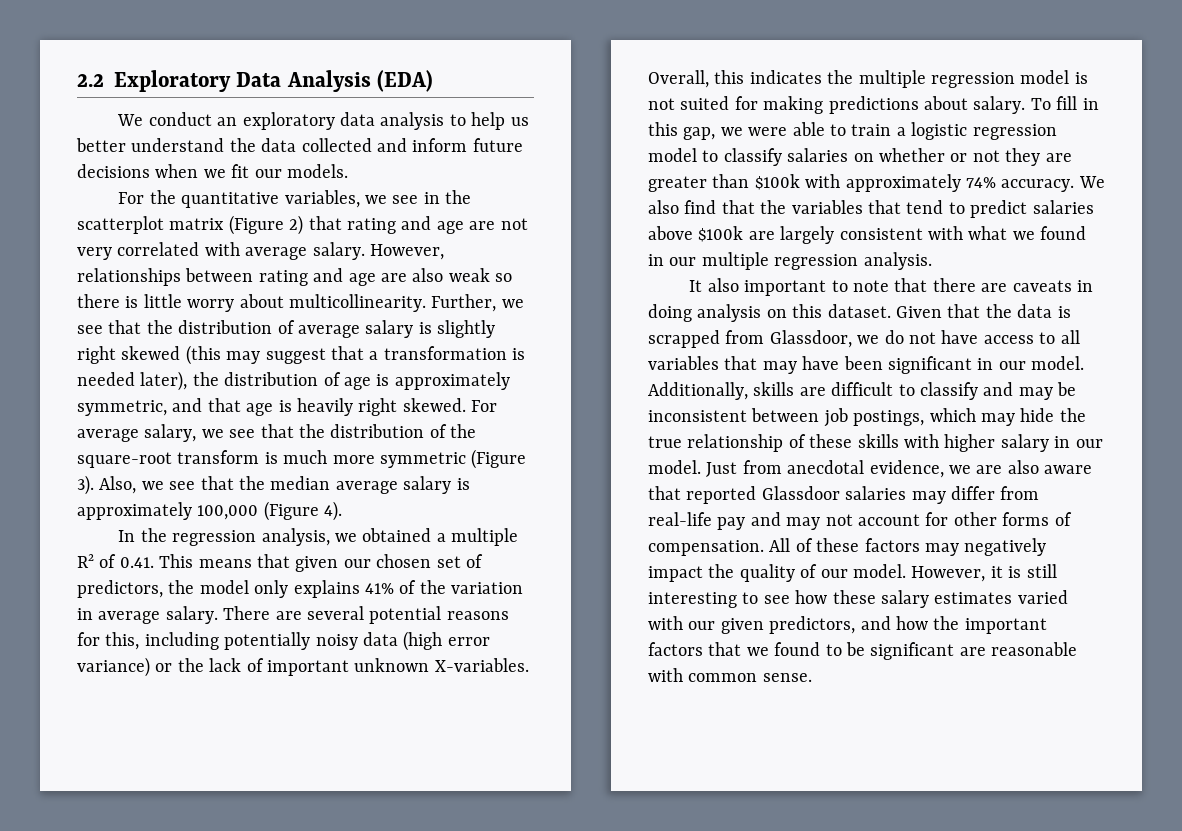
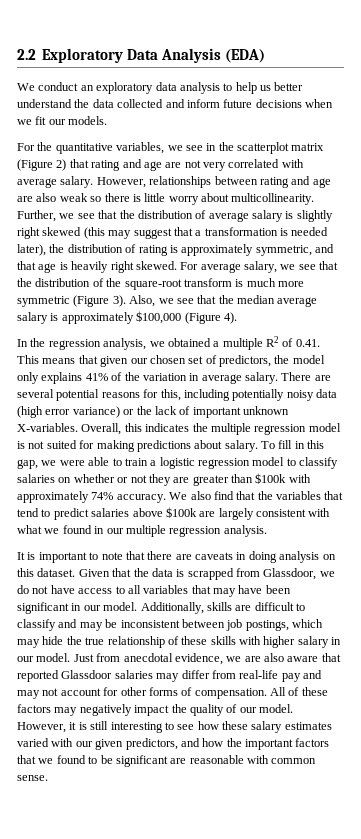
[344,377,371,390] age -> [138,245,168,256] rating
[197,505,259,520] 100,000 -> [136,311,182,324] $100,000
[707,278,739,292] also -> [27,552,36,560] is

